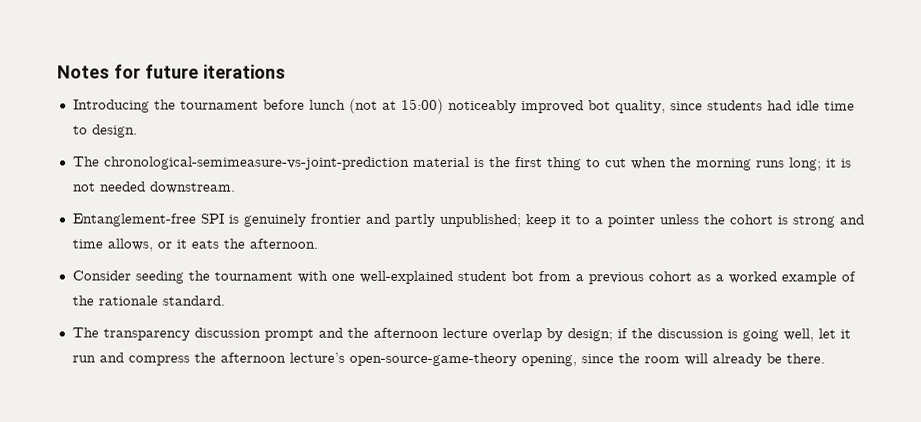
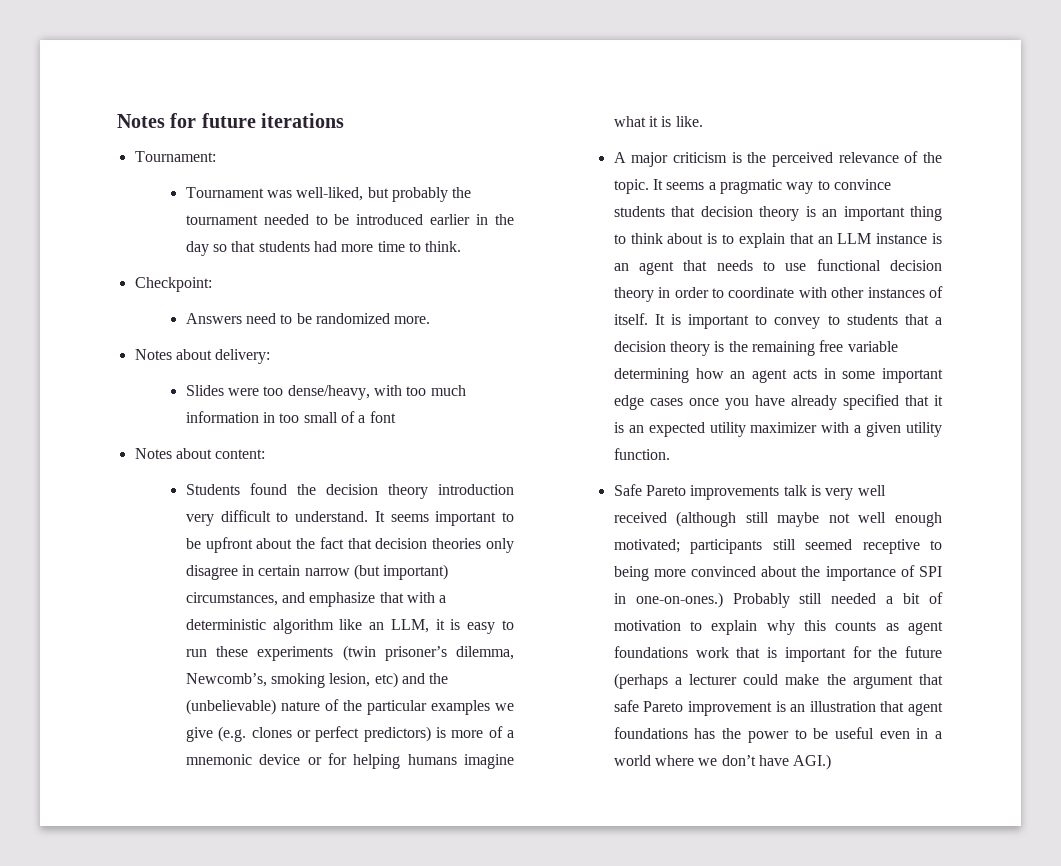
[72,98,703,114] Introducing the tournament before lunch (not at 15:00) noticeably improved bot quality, since -> [134,151,216,162] [185,187,472,202] [185,214,514,225] [185,241,256,256] Tournament: // Tournament was well-liked, but probably the tournament needed to be introduced earlier in the day so that
[795,100,820,111] idle -> [341,244,374,252] more
[91,124,138,138] [72,156,852,171] [72,181,236,194] [71,213,864,228] [71,238,318,252] [71,270,856,285] [71,295,225,306] [71,327,851,342] [71,352,825,367] design. // The chronological-semimeasure-vs-joint-prediction material is the first thing to cut when the morning runs long; it is not needed downstream. // Entanglement-free SPI is genuinely frontier and partly unpublished; keep it to a pointer unless the cohort is strong and time allows, or it eats the afternoon. // Consider seeding the tournament with one well-explained student bot from a previous cohort as a worked example of the rationale standard. // The transparency discussion prompt and the afternoon lecture overlap by design; if the discussion is going well, let it run and compress the afternoon lecture’s open-source-game-theory opening, since the room will already be there. -> [425,241,462,252] [134,277,212,292] [185,313,431,324] [134,349,271,364] [185,385,466,400] [185,411,396,423] [134,448,266,459] [185,483,514,499] [185,510,514,526] [185,537,514,553] [185,564,449,580] [185,592,447,607] [185,619,514,634] [185,645,514,661] [185,672,449,688] [185,699,514,715] [185,726,514,742] [185,753,514,769] [613,116,703,127] [613,151,942,167] [613,179,892,194] [613,206,942,221] [613,233,942,248] [613,259,942,275] [613,286,943,302] [613,313,943,329] [613,340,898,356] [613,368,943,383] [613,394,943,410] [613,422,942,437] [613,448,670,460] [613,484,886,500] [613,511,942,527] [613,539,942,554] [613,565,942,581] [613,592,943,608] [613,620,943,635] [613,646,942,662] [613,673,943,689] [613,700,943,716] [613,727,942,743] [613,754,832,770] think. // Checkpoint: // Answers need to be randomized more. // Notes about delivery: // Slides were too dense/heavy, with too much information in too small of a font // Notes about content: // Students found the decision theory introduction very difficult to understand. It seems important to be upfront about the fact that decision theories only disagree in certain narrow (but important) circumstances, and emphasize that with a deterministic algorithm like an LLM, it is easy to run these experiments (twin prisoner’s dilemma, Newcomb’s, smoking lesion, etc) and the (unbelievable) nature of the particular examples we give (e.g. clones or perfect predictors) is more of a mnemonic device or for helping humans imagine what it is like. // A major criticism is the perceived relevance of the topic. It seems a pragmatic way to convince students that decision theory is an important thing to think about is to explain that an LLM instance is an agent that needs to use functional decision theory in order to coordinate with other instances of itself. It is important to convey to students that a decision theory is the remaining free variable determining how an agent acts in some important edge cases once you have already specified that it is an expected utility maximizer with a given utility function. // Safe Pareto improvements talk is very well received (although still maybe not well enough motivated; participants still seemed receptive to being more convinced about the importance of SPI in one-on-ones.) Probably still needed a bit of motivation to explain why this counts as agent foundations work that is important for the future (perhaps a lecturer could make the argument that safe Pareto improvement is an illustration that agent foundations has the power to be useful even in a world where we don’t have AGI.)

